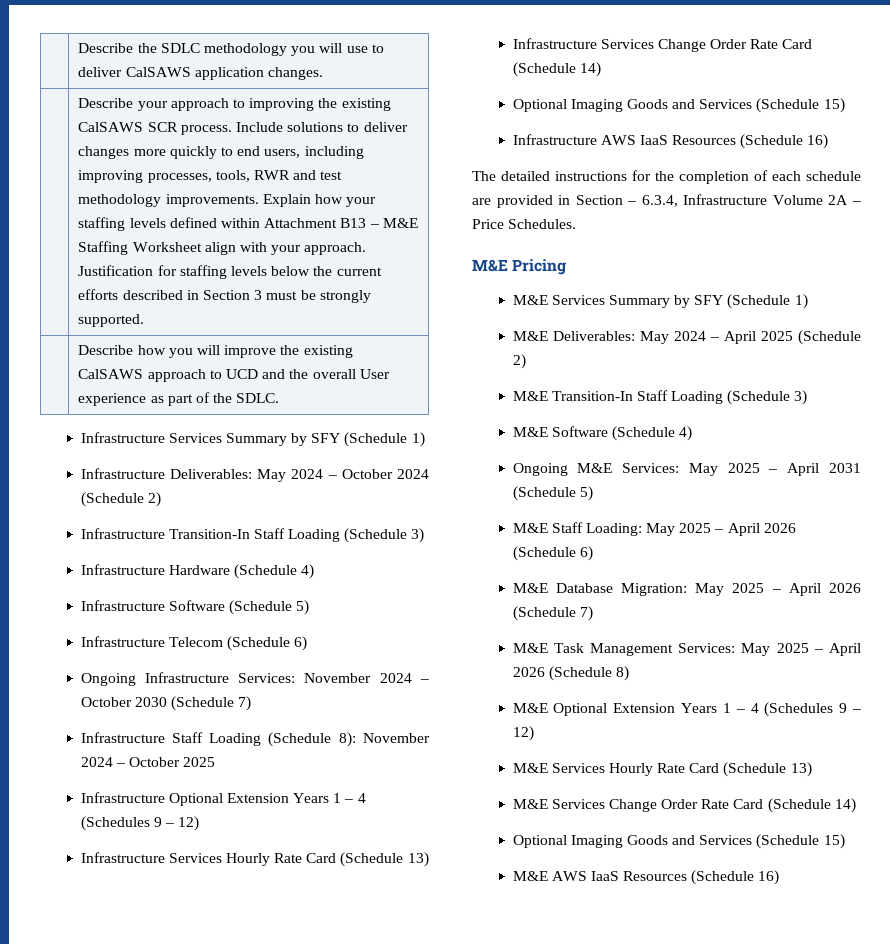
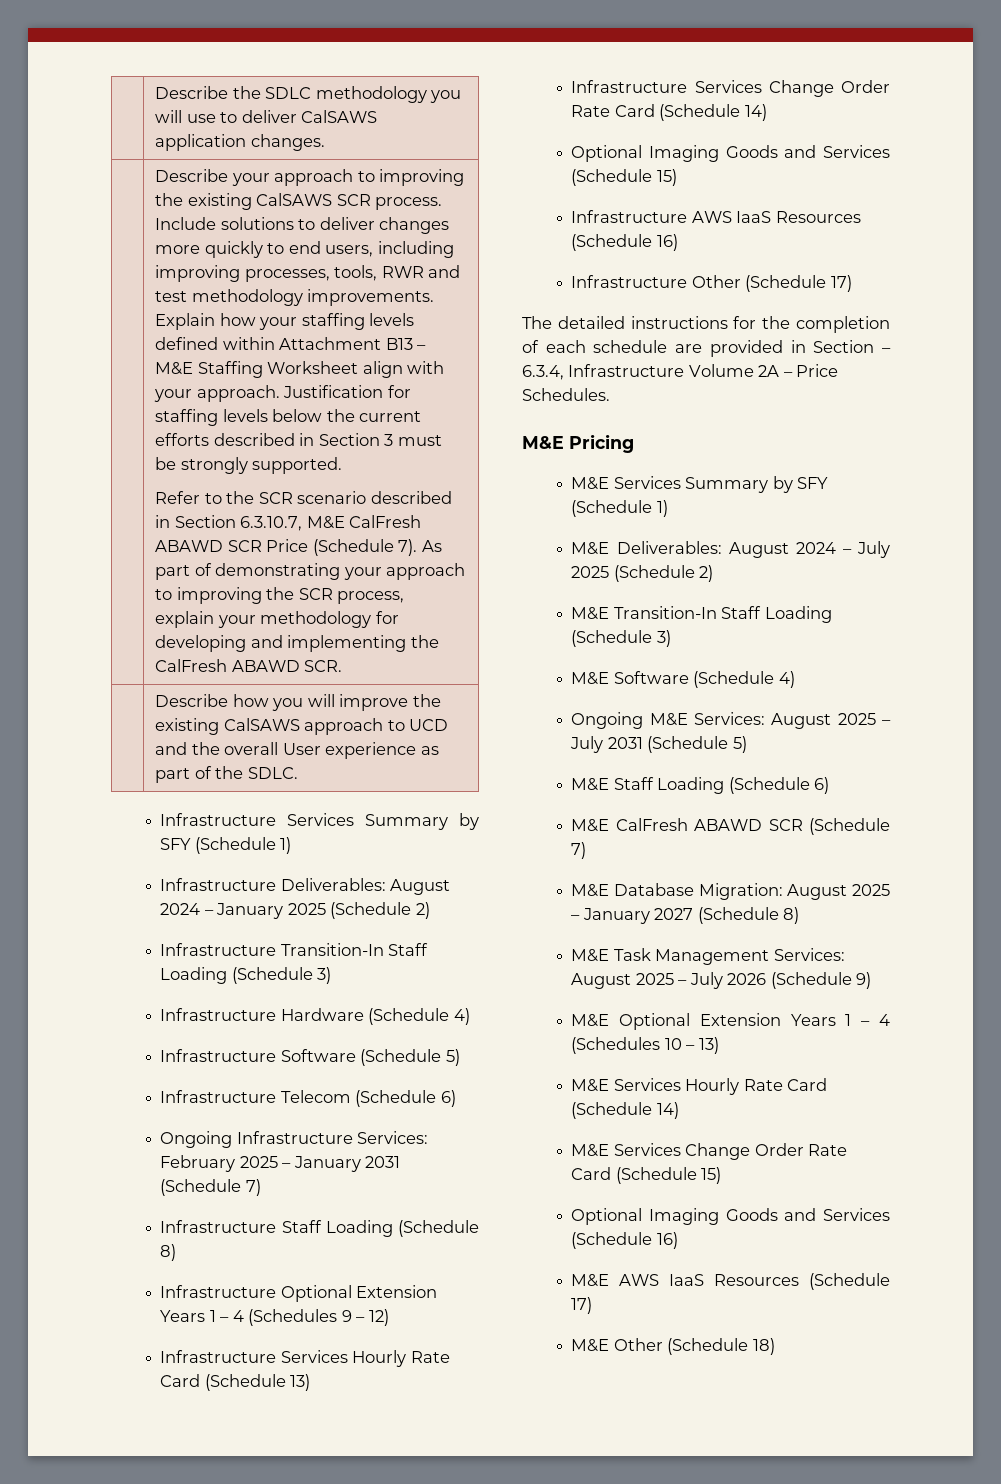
(145, 320) none -> [155,491,452,504] [155,515,422,531] [155,539,442,556] [155,563,466,580] [155,587,405,604] [155,611,399,628] [155,635,439,652] [155,659,343,672] // Refer to the SCR scenario described in Section 6.3.10.7, M&E CalFresh ABAWD SCR Price (Schedule 7). As part of demonstrating your approach to improving the SCR process, explain your methodology for developing and implementing the CalFresh ABAWD SCR.
[257,469,430,482] May 2024 – October 2024 -> [390,879,451,895] [160,903,326,919] August 2024 – January 2025
[304,673,430,683] [80,697,167,707] November 2024 – October 2030 -> [160,1155,401,1172] February 2025 – January 2031
[338,732,431,747] [80,757,216,767] 8): November 2024 – October 2025 -> [160,1244,177,1261] 8)
(829, 141) none -> [571,275,852,292] // Infrastructure Other (Schedule 17)
[639,331,756,344] May 2024 – April -> [728,541,890,558] August 2024 – July
[688,463,820,476] May 2025 – April -> [771,713,891,729] [570,736,604,753] August 2025 – July
[585,523,796,536] [512,546,593,561] Loading: May 2025 – April 2026 (Schedule 6) -> [657,777,830,794] [571,818,890,835] [571,842,587,859] Loading (Schedule 6) // M&E CalFresh ABAWD SCR (Schedule 7)
[695,583,861,596] [512,606,593,621] May 2025 – April 2026 (Schedule 7) -> [787,884,890,900] [571,907,800,924] August 2025 – January 2027 (Schedule 8)
[741,643,861,656] [512,666,629,681] May 2025 – April 2026 (Schedule 8) -> [571,972,872,989] August 2025 – July 2026 (Schedule 9)
[839,703,861,713] [512,726,534,741] 9 – 12) -> [664,1037,719,1054] 10 – 13)
[790,762,812,777] 13) -> [656,1102,679,1119] 14)
[834,798,856,813] [512,834,845,849] 14) // Optional Imaging Goods and Services (Schedule 15) -> [701,1167,722,1184] [571,1208,890,1225] [571,1232,678,1249] 15) // Optional Imaging Goods and Services (Schedule 16)
[758,870,780,885] 16) -> [571,1297,593,1314] [571,1338,775,1355] 17) // M&E Other (Schedule 18)

